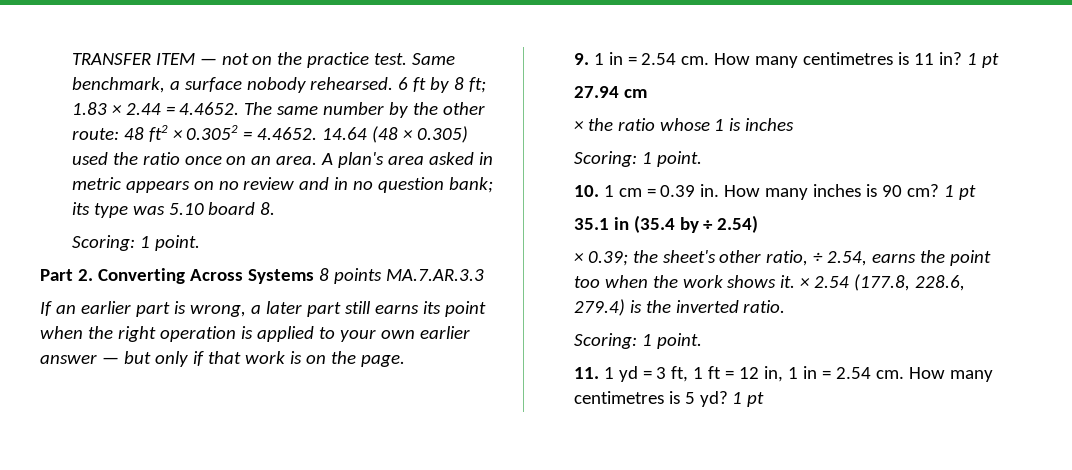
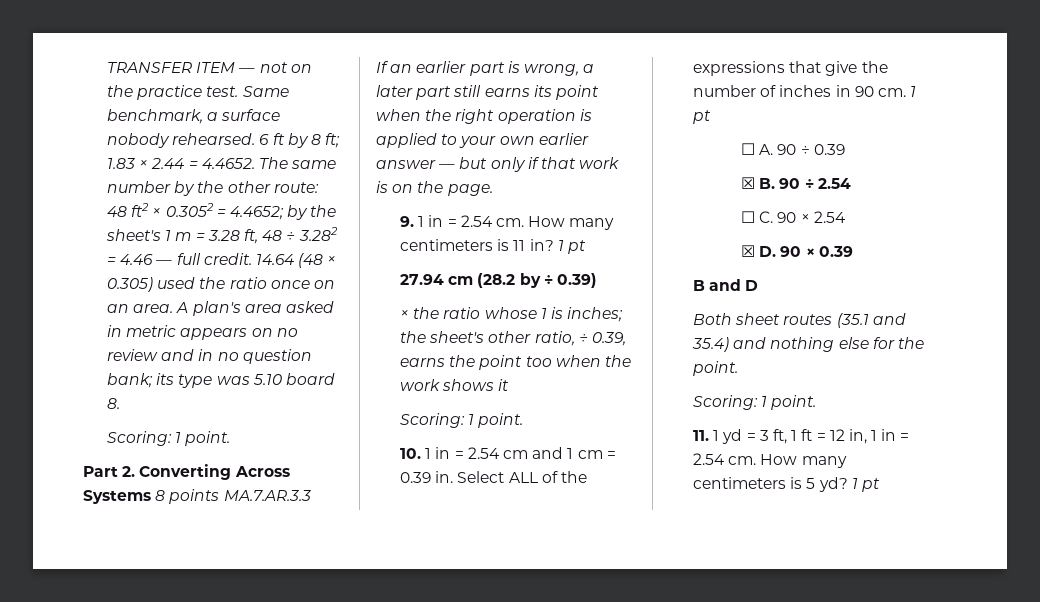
[257,127,318,140] 4.4652. -> [229,205,337,220] [106,227,338,244] [107,253,252,265] 4.4652; by the sheet's 1 m = 3.28 ft, 48 ÷ 3.282 = 4.46 — full credit.
[803,52,894,65] centimetres -> [400,239,494,251] centimeters
(647, 93) none -> [477,273,597,288] (28.2 by ÷ 0.39)
[745,118,795,131] [573,151,702,167] [573,184,977,200] [573,215,759,233] [573,251,628,266] inches // Scoring: 1 point. // 10. 1 cm = 0.39 in. How many inches is 90 cm? 1 pt // 35.1 in (35.4 by ÷ 2.54) // × 0.39; -> [567,307,624,322] inches;
[827,251,868,266] 2.54, -> [591,332,626,346] 0.39,
[780,274,966,291] [573,299,786,316] it. × 2.54 (177.8, 228.6, 279.4) is the inverted ratio. -> [498,379,510,391] [400,413,524,428] [400,447,616,459] [400,471,587,483] [693,61,888,76] [693,85,917,97] [693,110,712,124] [741,143,845,155] [741,177,851,189] [741,211,846,223] [741,245,853,257] [693,279,759,291] [693,313,906,328] [692,337,924,352] [693,361,739,376] it // Scoring: 1 point. // 10. 1 in = 2.54 cm and 1 cm = 0.39 in. Select ALL of the expressions that give the number of inches in 90 cm. 1 pt // ☐ A. 90 ÷ 0.39 // ☒ B. 90 ÷ 2.54 // ☐ C. 90 × 2.54 // ☒ D. 90 × 0.39 // B and D // Both sheet routes (35.1 and 35.4) and nothing else for the point.
[573,391,664,404] centimetres -> [693,477,787,489] centimeters

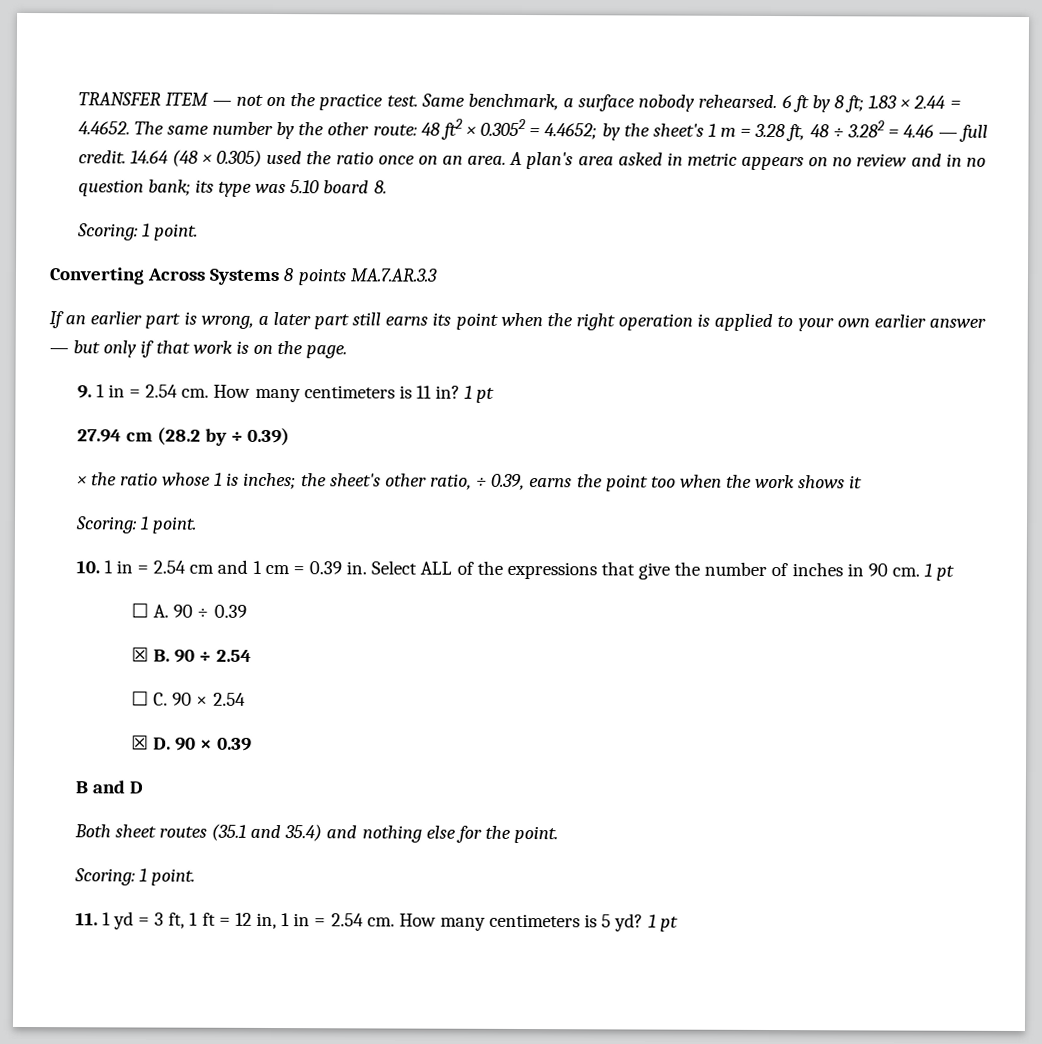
[83,466,136,477] Part 2. -> (198, 232) none

